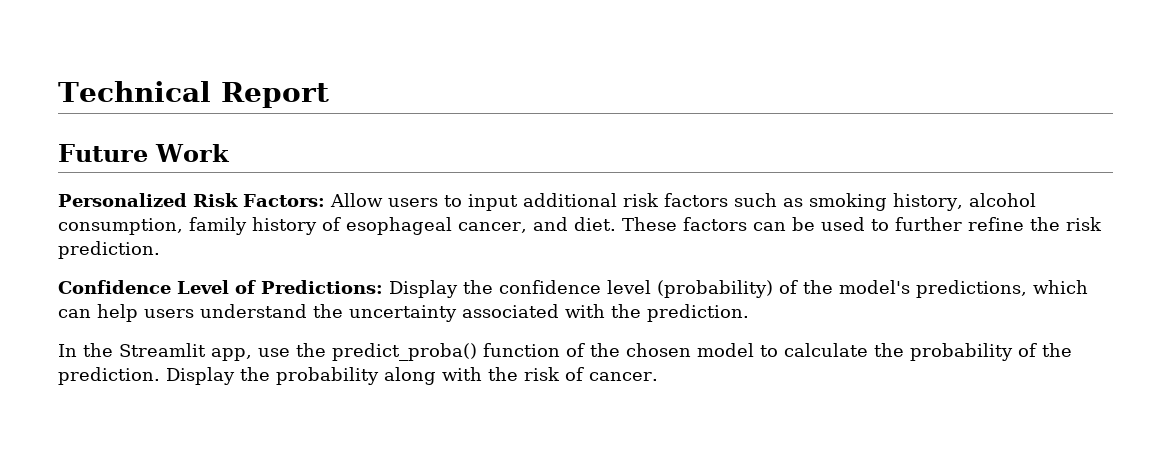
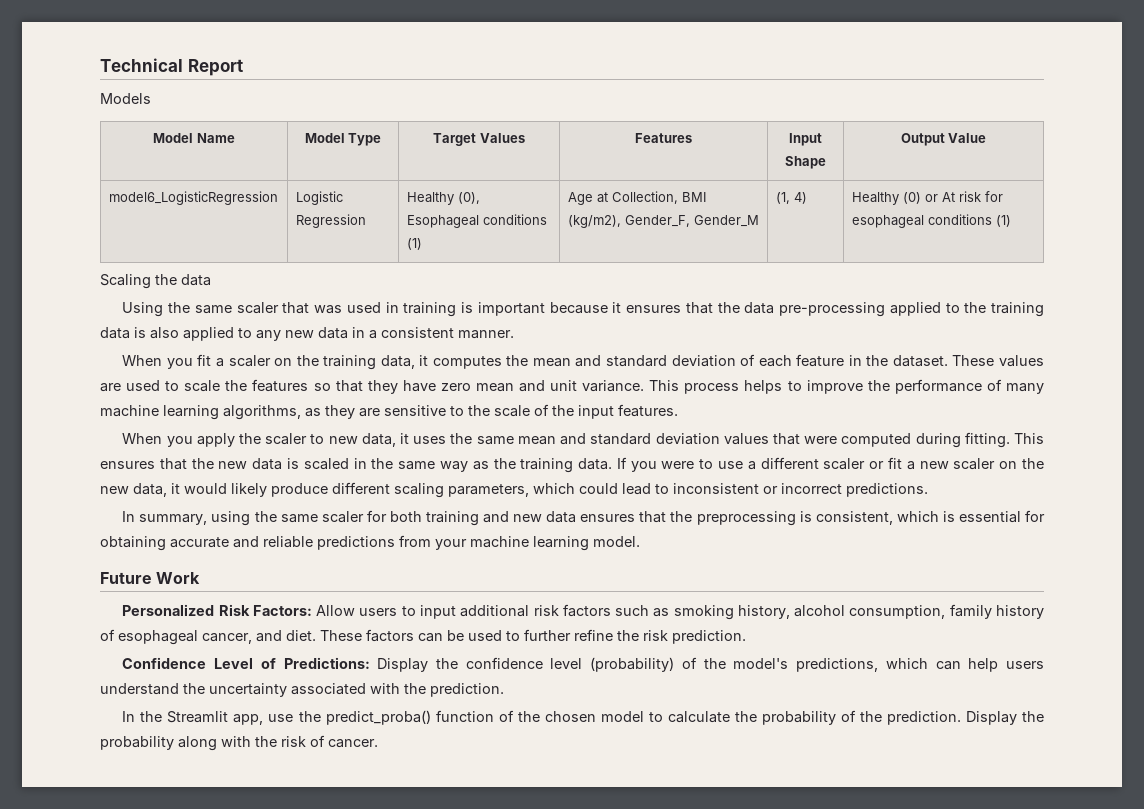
(329, 95) none -> [100,93,151,104] [153,133,235,143] [304,133,382,146] [433,133,525,146] [635,133,692,143] [789,133,822,146] [785,156,826,169] [900,133,987,146] [108,191,278,205] [295,191,343,205] [295,214,366,228] [406,192,480,205] [406,214,547,228] [406,238,422,250] [567,191,706,205] [567,215,759,228] [775,192,807,204] [851,191,1003,205] [851,214,1011,228] [100,274,211,289] [122,302,1045,317] [100,327,514,341] [122,354,1044,370] [100,379,1044,394] [100,404,678,420] [122,432,1044,448] [100,457,1044,473] [100,482,928,498] [122,510,1045,526] [100,535,640,551] // Models // Model Name | Model Type | Target Values | Features | Input Shape | Output Value // model6_LogisticRegression | Logistic Regression | Healthy (0), Esophageal conditions (1) | Age at Collection, BMI (kg/m2), Gender_F, Gender_M | (1, 4) | Healthy (0) or At risk for esophageal conditions (1) // Scaling the data // Using the same scaler that was used in training is important because it ensures that the data pre-processing applied to the training data is also applied to any new data in a consistent manner. // When you fit a scaler on the training data, it computes the mean and standard deviation of each feature in the dataset. These values are used to scale the features so that they have zero mean and unit variance. This process helps to improve the performance of many machine learning algorithms, as they are sensitive to the scale of the input features. // When you apply the scaler to new data, it uses the same mean and standard deviation values that were computed during fitting. This ensures that the new data is scaled in the same way as the training data. If you were to use a different scaler or fit a new scaler on the new data, it would likely produce different scaling parameters, which could lead to inconsistent or incorrect predictions. // In summary, using the same scaler for both training and new data ensures that the preprocessing is consistent, which is essential for obtaining accurate and reliable predictions from your machine learning model.

